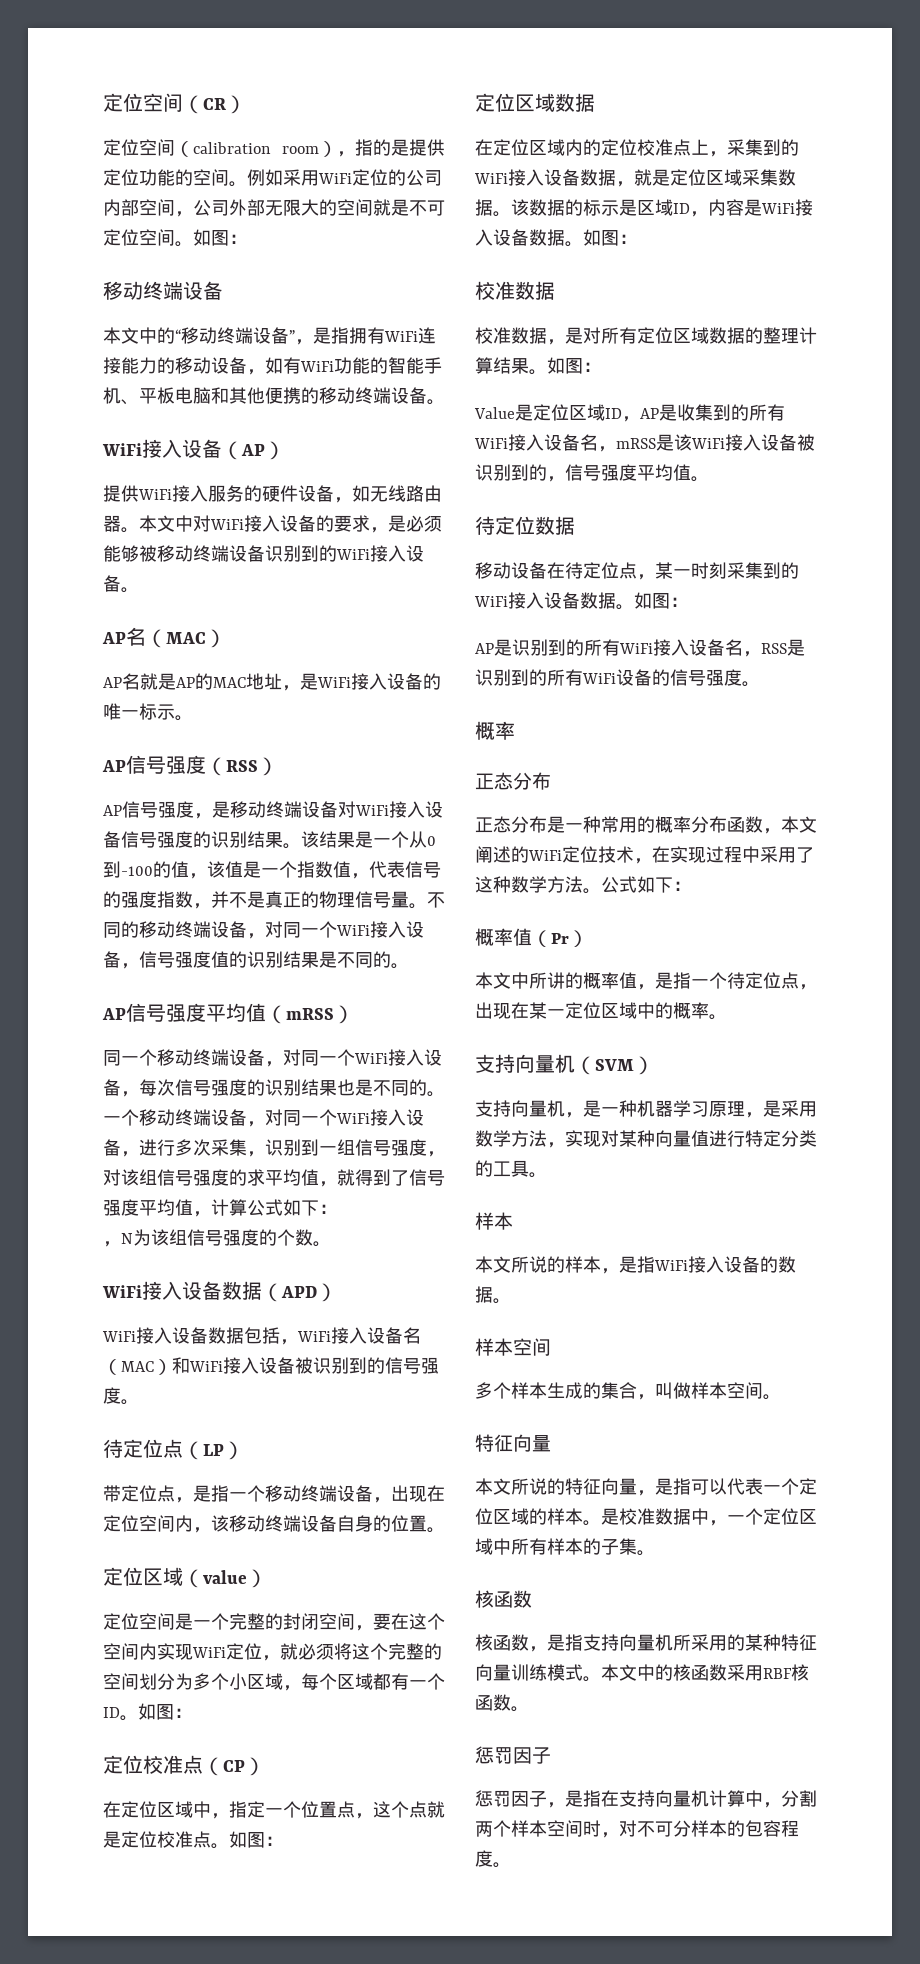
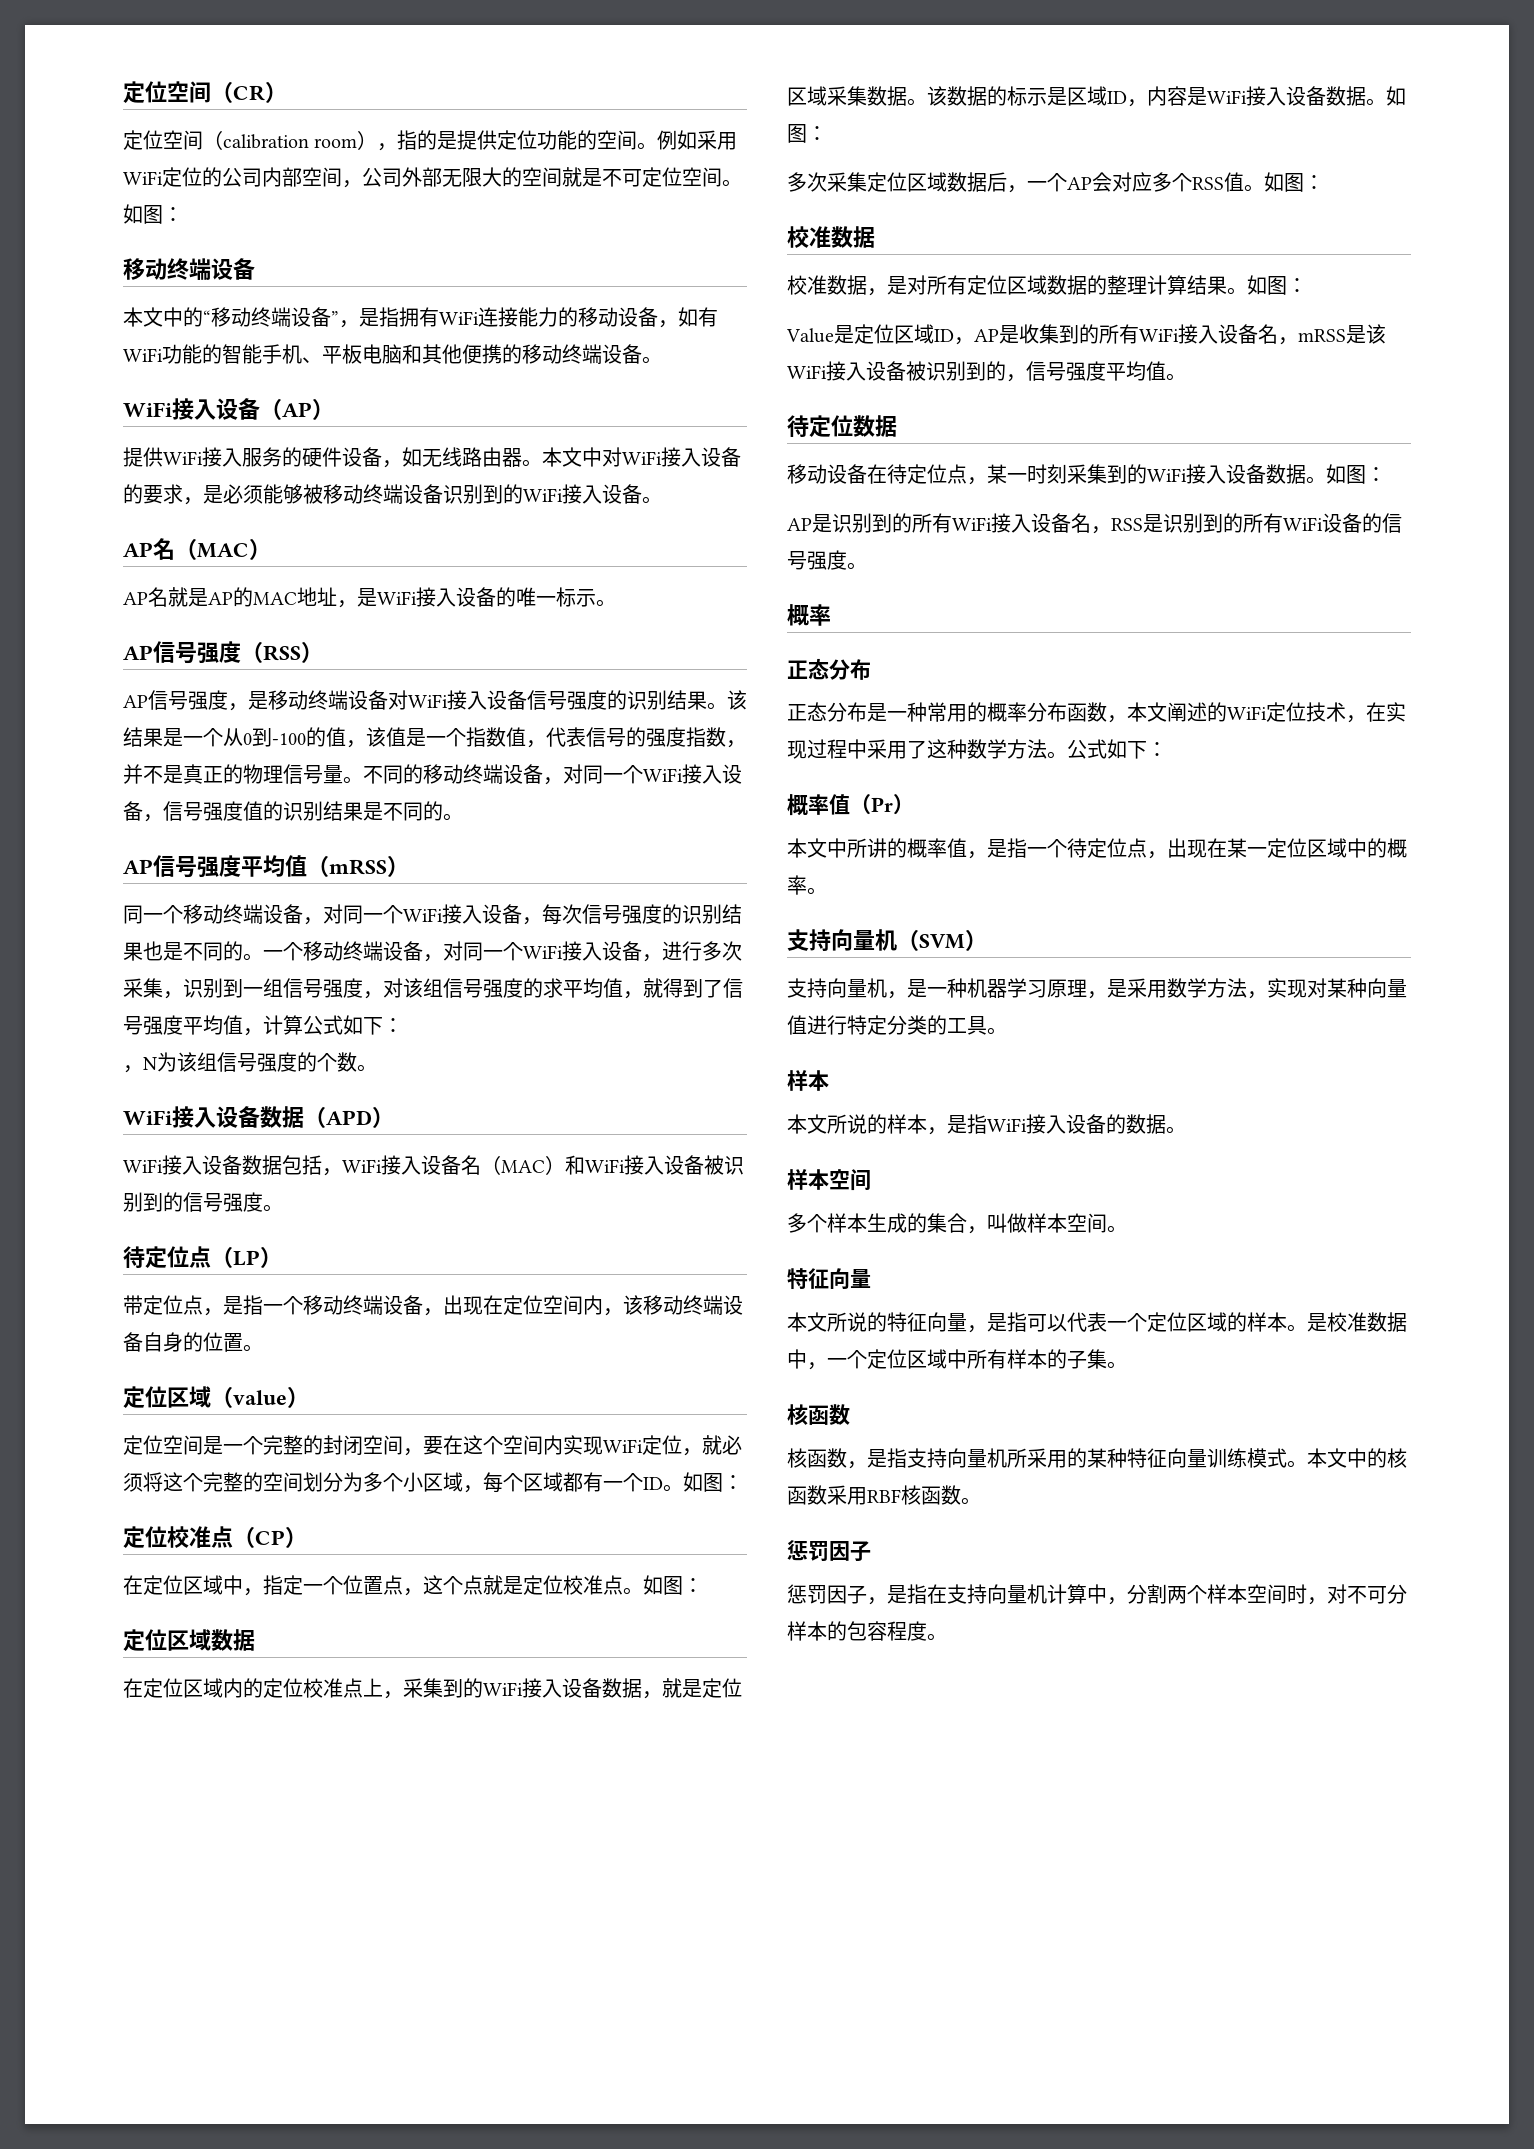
(637, 239) none -> [787,172,1324,193] // 多次采集定位区域数据后，一个AP会对应多个RSS值。如图：

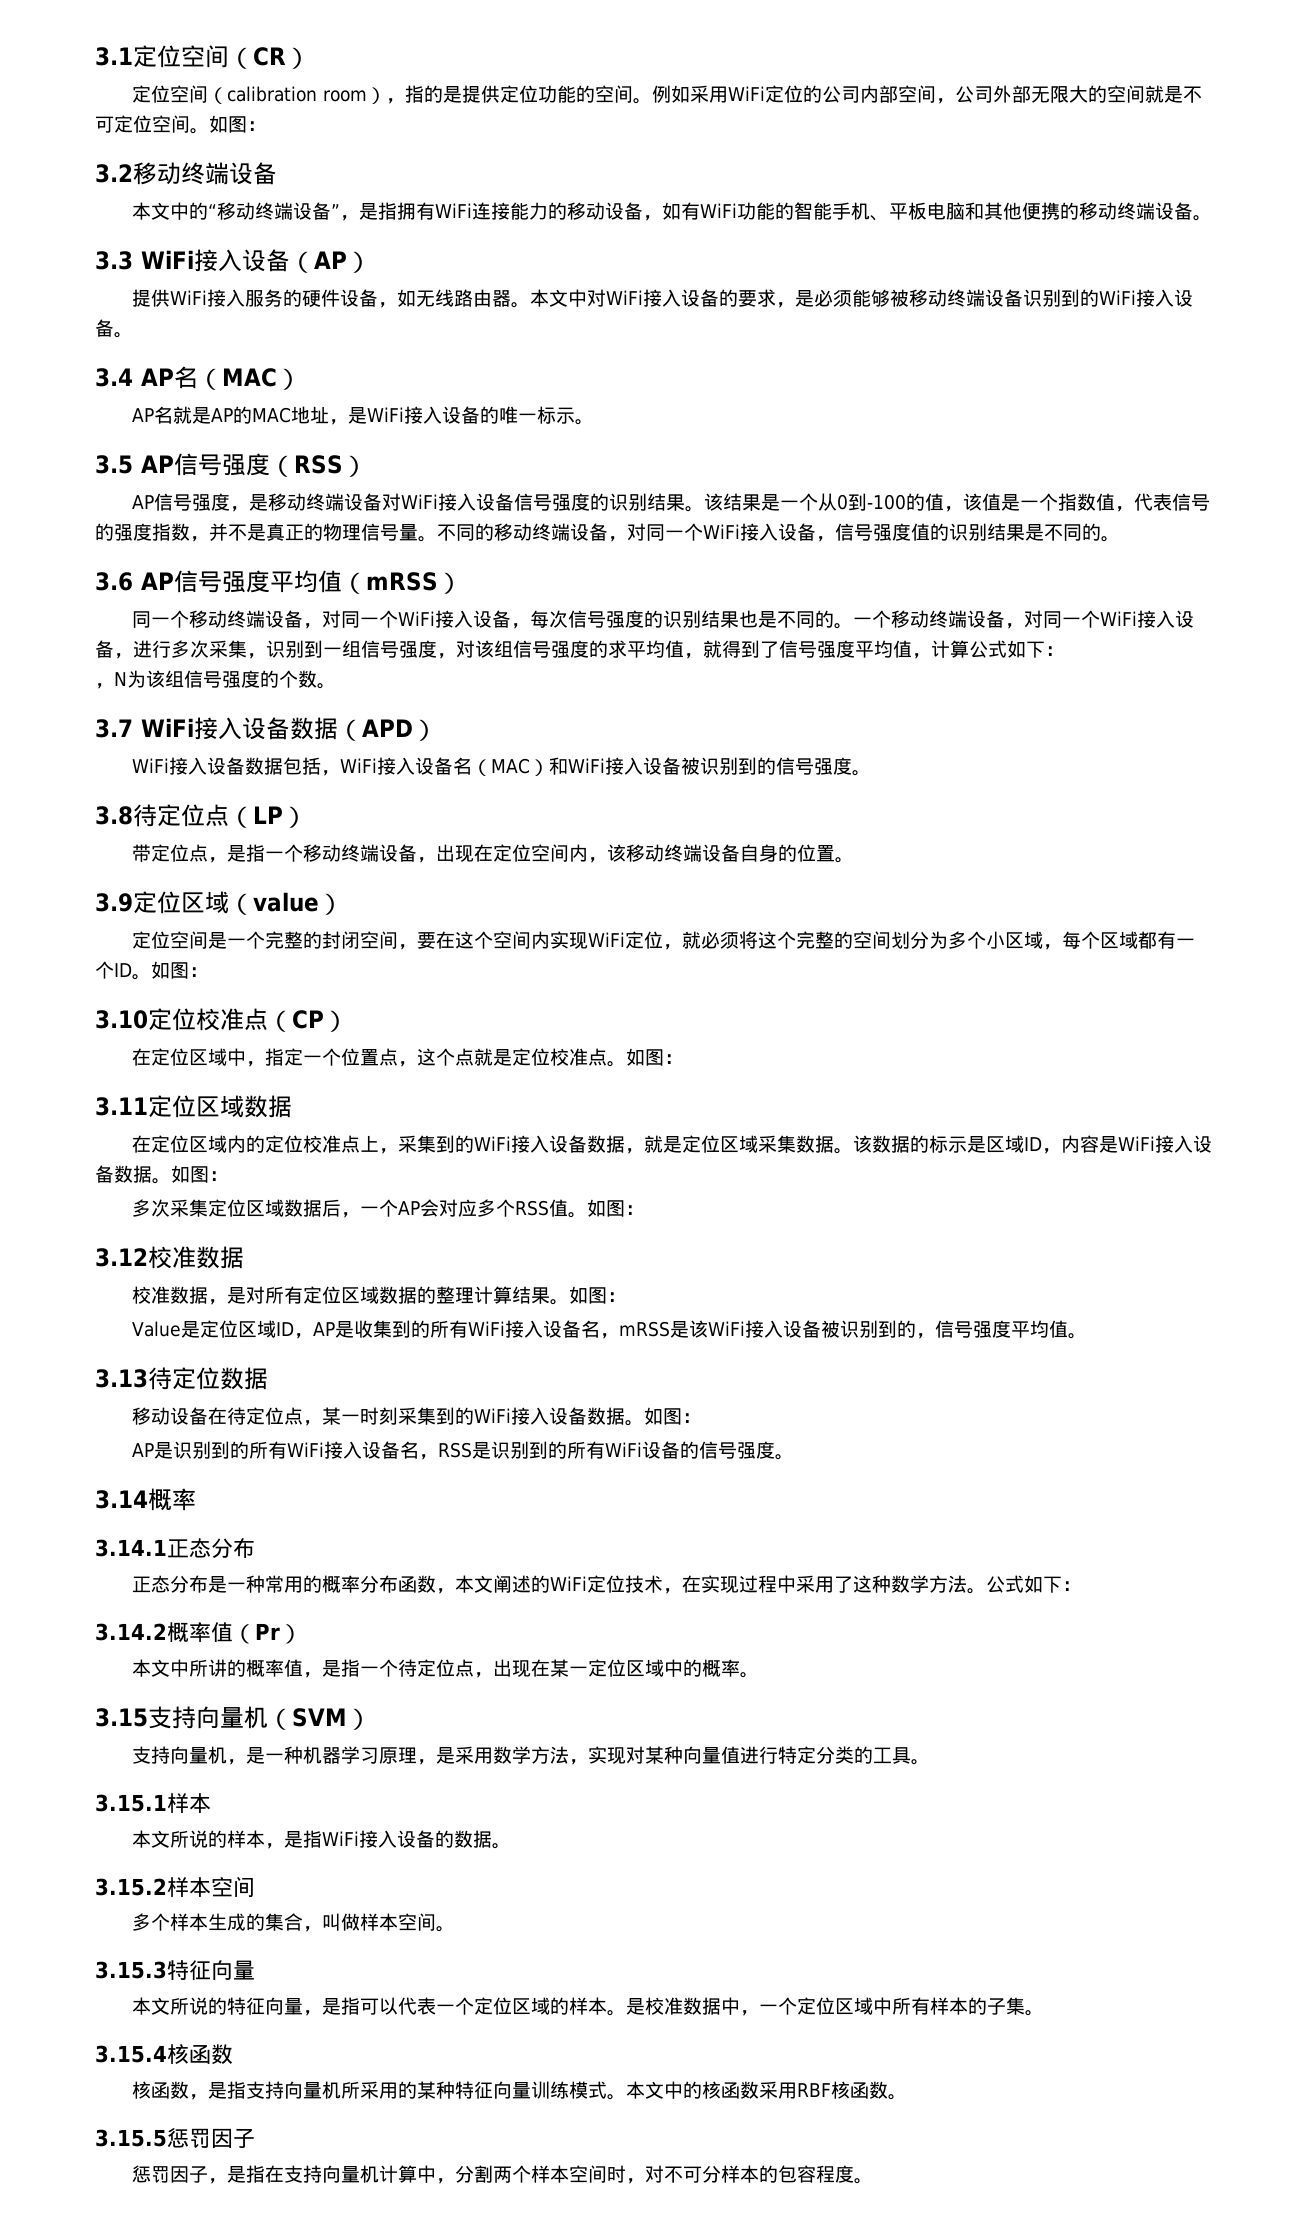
(123, 92) none -> [95,47,133,66] 3.1
(183, 214) none -> [95,164,133,183] 3.2
(662, 360) none -> [95,251,133,270] 3.3
(662, 500) none -> [95,368,133,387] 3.4
(616, 603) none -> [95,455,133,474] 3.5
(463, 817) none -> [95,572,133,591] 3.6
(377, 1068) none -> [95,719,133,738] 3.7
(283, 1208) none -> [95,806,133,825] 3.8
(263, 1348) none -> [95,893,133,912] 3.9
(743, 1482) none -> [95,1010,148,1029] 3.10
(703, 1585) none -> [95,1097,148,1116] 3.11
(1324, 182) none -> [95,1248,148,1267] 3.12
(1186, 377) none -> [95,1369,148,1388] 3.13
(867, 566) none -> [95,1490,148,1509] 3.14
(831, 615) none -> [95,1539,167,1557] 3.14.1
(1167, 749) none -> [95,1623,167,1641] 3.14.2
(827, 891) none -> [95,1708,148,1727] 3.15
(1007, 1031) none -> [95,1794,167,1812] 3.15.1
(1186, 1130) none -> [95,1878,167,1896] 3.15.2
(1127, 1229) none -> [95,1961,167,1979] 3.15.3
(1127, 1365) none -> [95,2045,167,2063] 3.15.4
(981, 1501) none -> [95,2129,167,2147] 3.15.5

